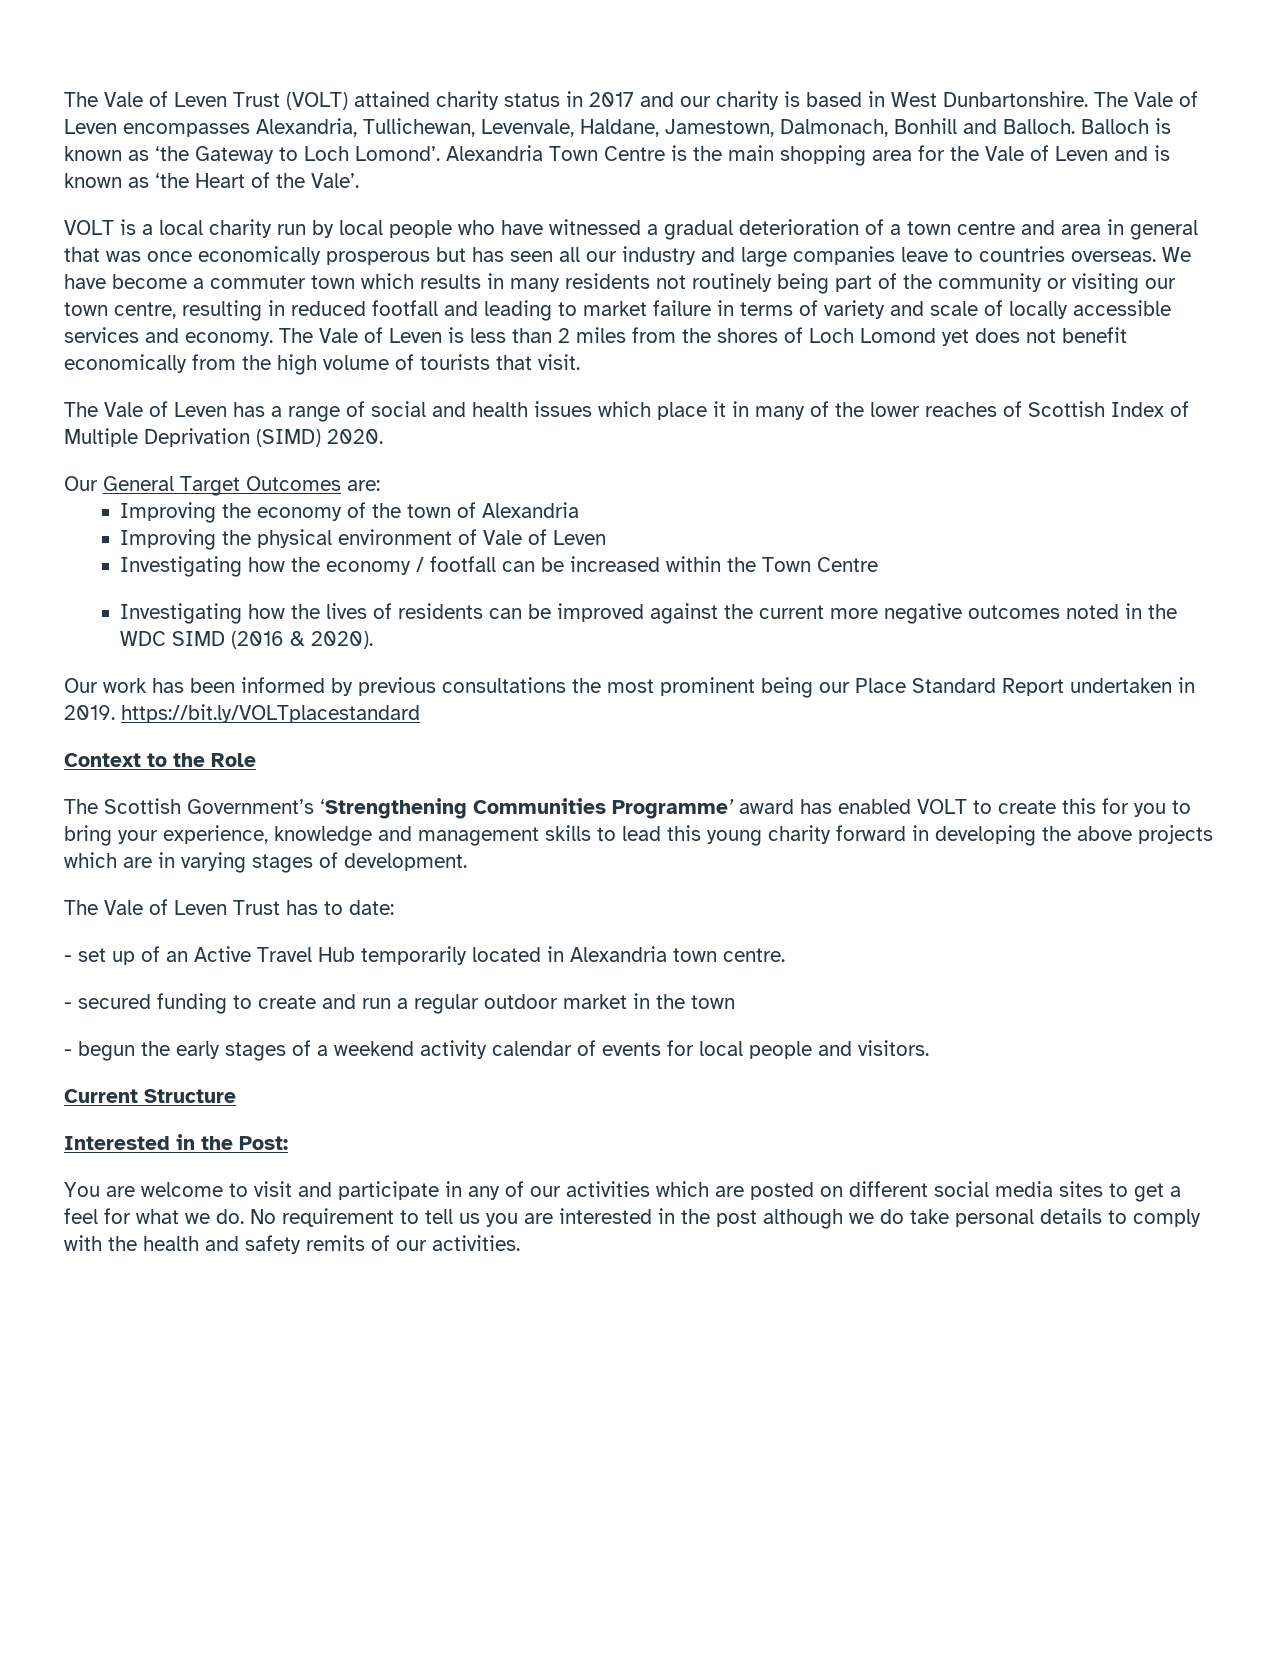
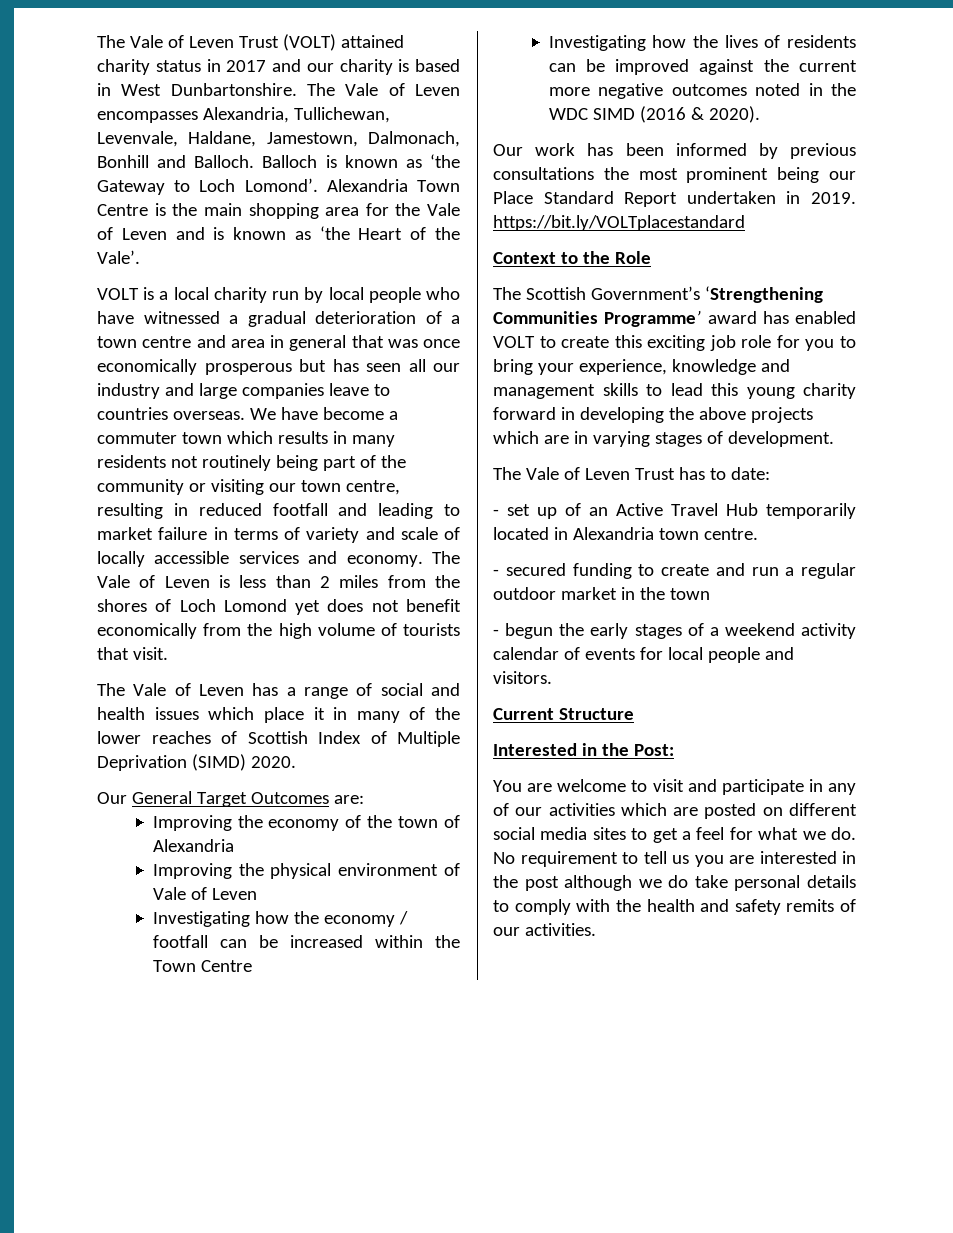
(1096, 806) none -> [647,335,772,351] exciting job role

